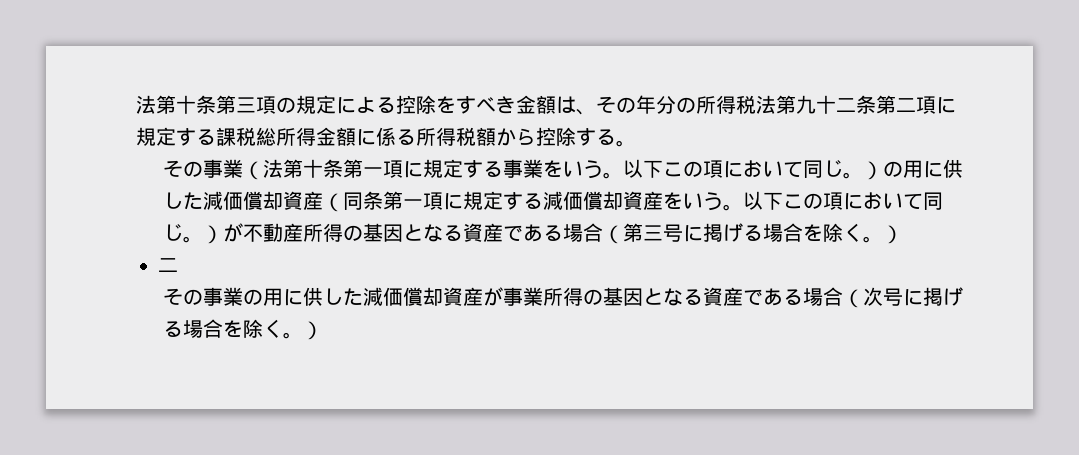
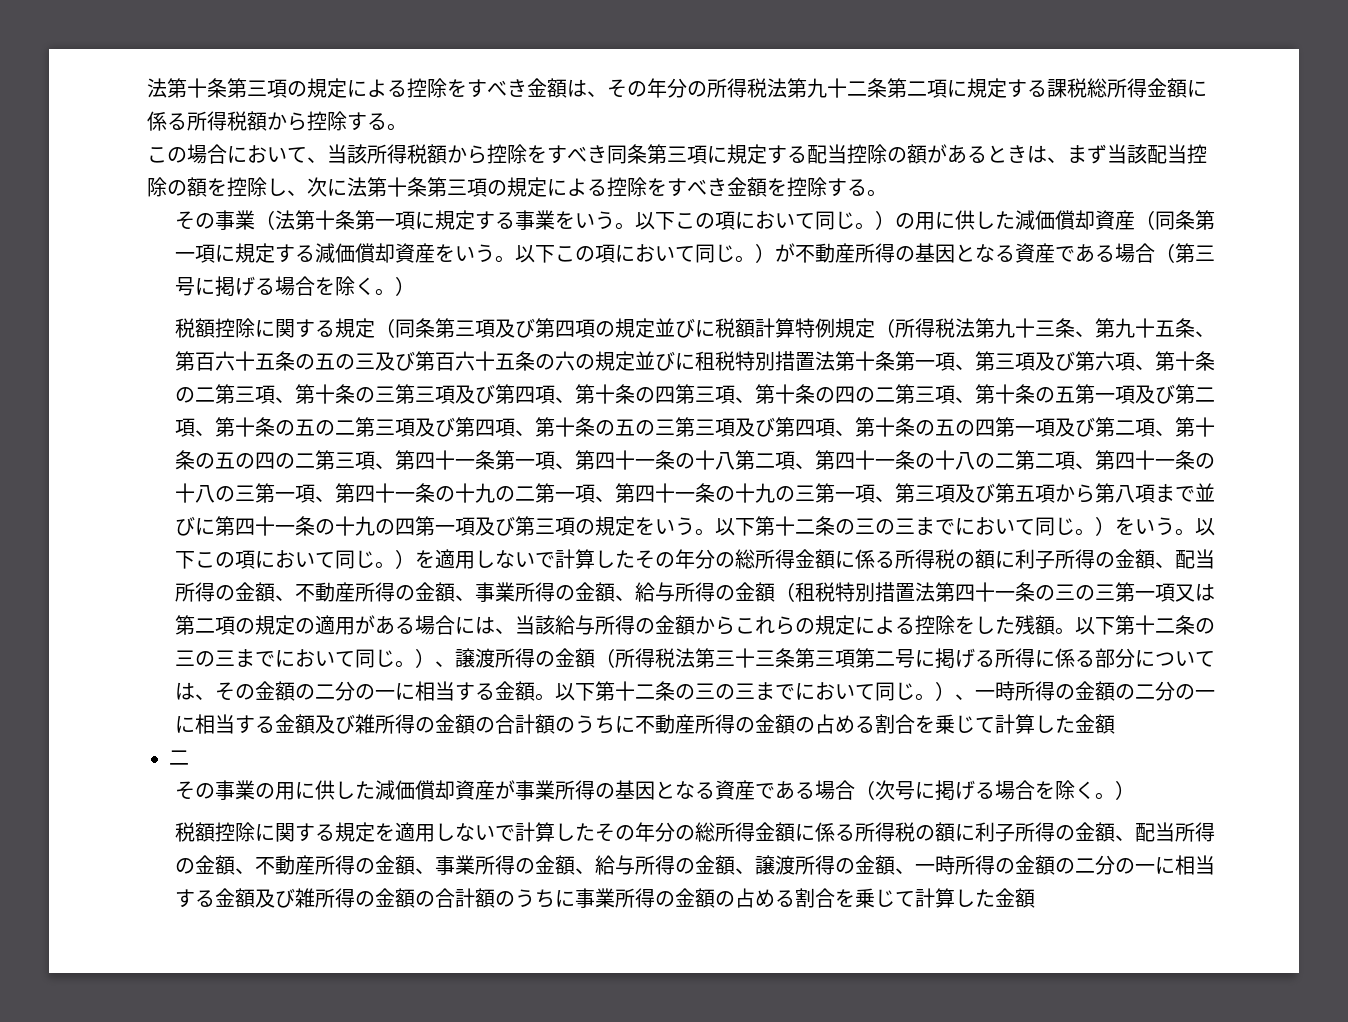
(637, 143) none -> [147,144,1208,164] [147,177,888,197] // この場合において、当該所得税額から控除をすべき同条第三項に規定する配当控除の額があるときは、まず当該配当控除の額を控除し、次に法第十条第三項の規定による控除をすべき金額を控除する。
(903, 234) none -> [174,318,1215,338] [174,351,1215,371] [174,384,1215,404] [174,417,1215,437] [174,450,1215,470] [174,483,1215,503] [174,516,1215,536] [174,549,1215,569] [174,582,1215,602] [174,615,1215,635] [174,648,1215,669] [174,681,1215,701] [174,714,1115,734] // 税額控除に関する規定（同条第三項及び第四項の規定並びに税額計算特例規定（所得税法第九十三条、第九十五条、第百六十五条の五の三及び第百六十五条の六の規定並びに租税特別措置法第十条第一項、第三項及び第六項、第十条の二第三項、第十条の三第三項及び第四項、第十条の四第三項、第十条の四の二第三項、第十条の五第一項及び第二項、第十条の五の二第三項及び第四項、第十条の五の三第三項及び第四項、第十条の五の四第一項及び第二項、第十条の五の四の二第三項、第四十一条第一項、第四十一条の十八第二項、第四十一条の十八の二第二項、第四十一条の十八の三第一項、第四十一条の十九の二第一項、第四十一条の十九の三第一項、第三項及び第五項から第八項まで並びに第四十一条の十九の四第一項及び第三項の規定をいう。以下第十二条の三の三までにおいて同じ。）をいう。以下この項において同じ。）を適用しないで計算したその年分の総所得金額に係る所得税の額に利子所得の金額、配当所得の金額、不動産所得の金額、事業所得の金額、給与所得の金額（租税特別措置法第四十一条の三の三第一項又は第二項の規定の適用がある場合には、当該給与所得の金額からこれらの規定による控除をした残額。以下第十二条の三の三までにおいて同じ。）、譲渡所得の金額（所得税法第三十三条第三項第二号に掲げる所得に係る部分については、その金額の二分の一に相当する金額。以下第十二条の三の三までにおいて同じ。）、一時所得の金額の二分の一に相当する金額及び雑所得の金額の合計額のうちに不動産所得の金額の占める割合を乗じて計算した金額
(323, 330) none -> [174,822,1215,842] [174,855,1215,875] [174,888,1035,908] // 税額控除に関する規定を適用しないで計算したその年分の総所得金額に係る所得税の額に利子所得の金額、配当所得の金額、不動産所得の金額、事業所得の金額、給与所得の金額、譲渡所得の金額、一時所得の金額の二分の一に相当する金額及び雑所得の金額の合計額のうちに事業所得の金額の占める割合を乗じて計算した金額

